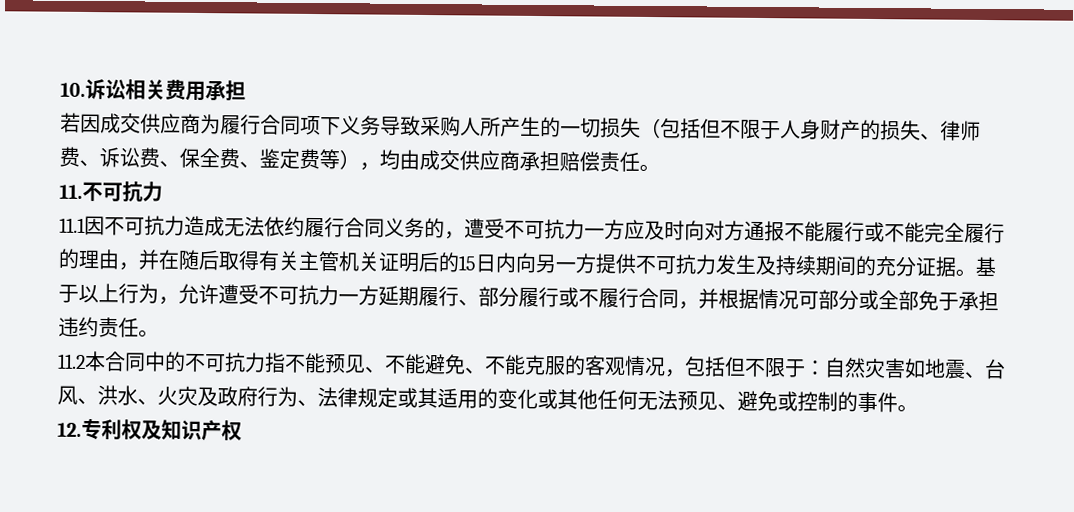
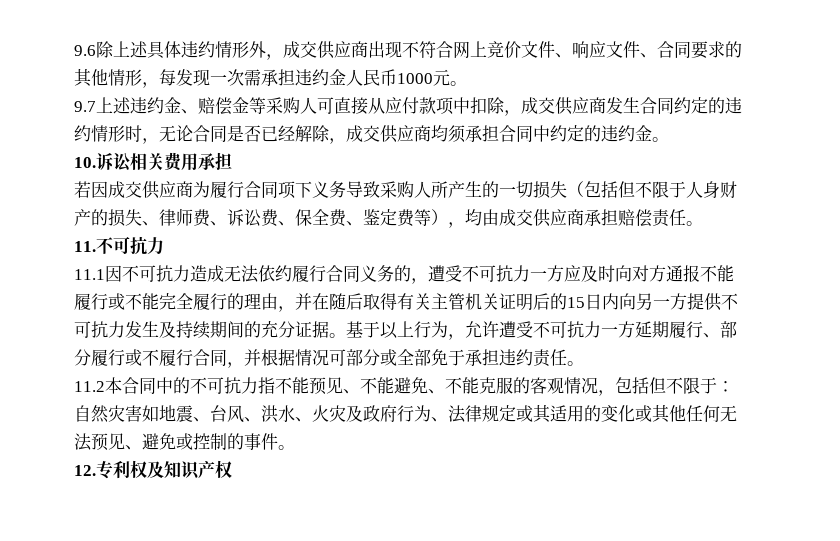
(60, 89) none -> [74,41,742,60] [74,68,467,88] [74,97,742,116] [74,125,669,144] 9.6除上述具体违约情形外，成交供应商出现不符合网上竞价文件、响应文件、合同要求的其他情形，每发现一次需承担违约金人民币1000元。 // 9.7上述违约金、赔偿金等采购人可直接从应付款项中扣除，成交供应商发生合同约定的违约情形时，无论合同是否已经解除，成交供应商均须承担合同中约定的违约金。 //

